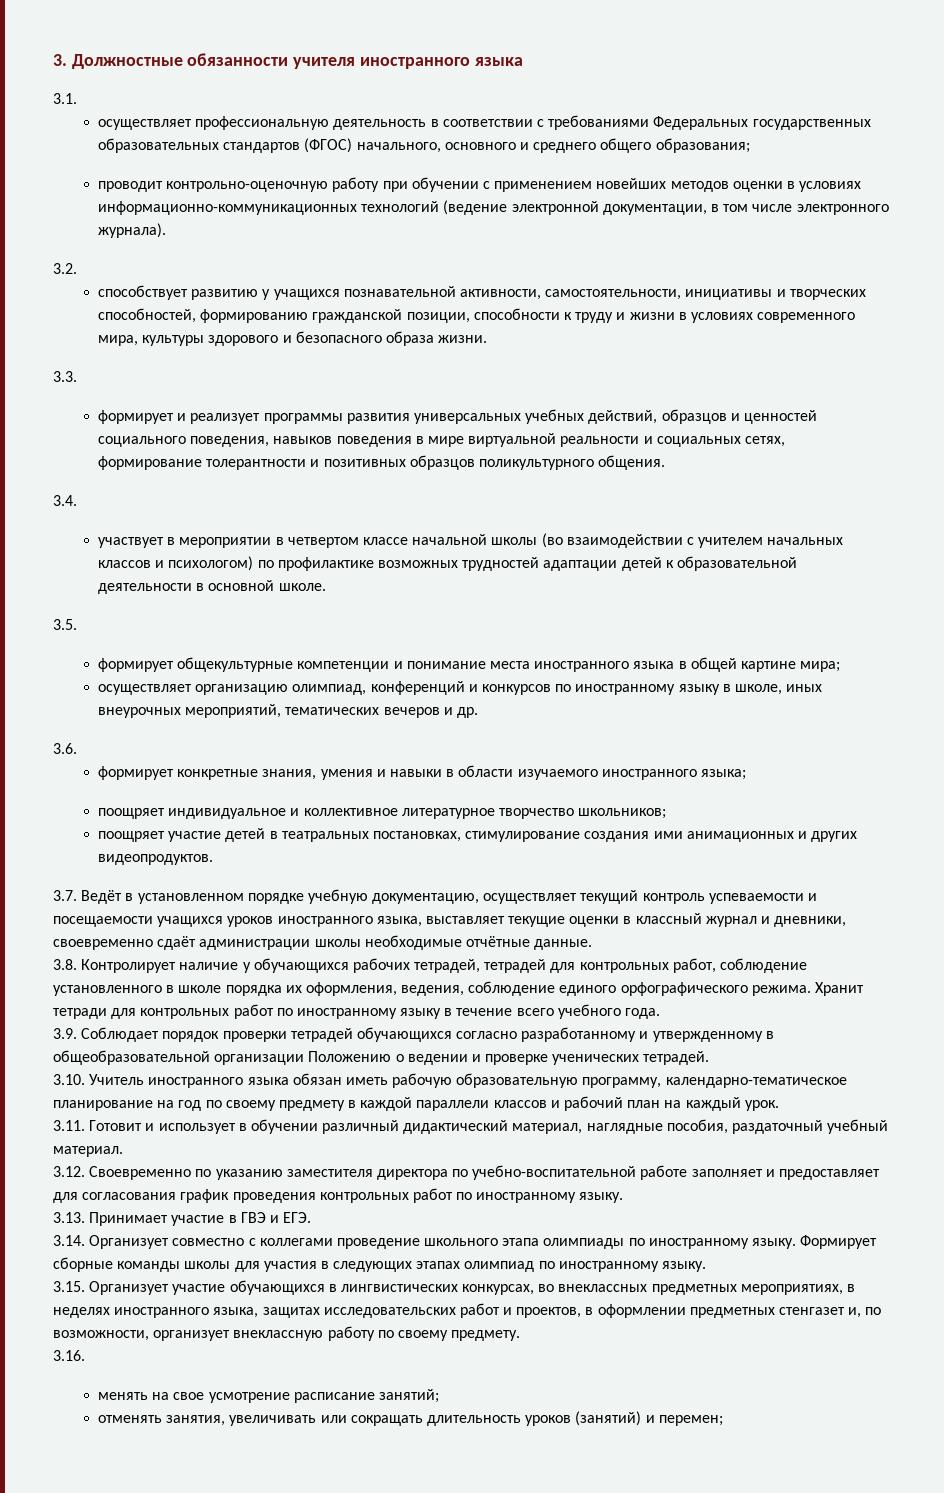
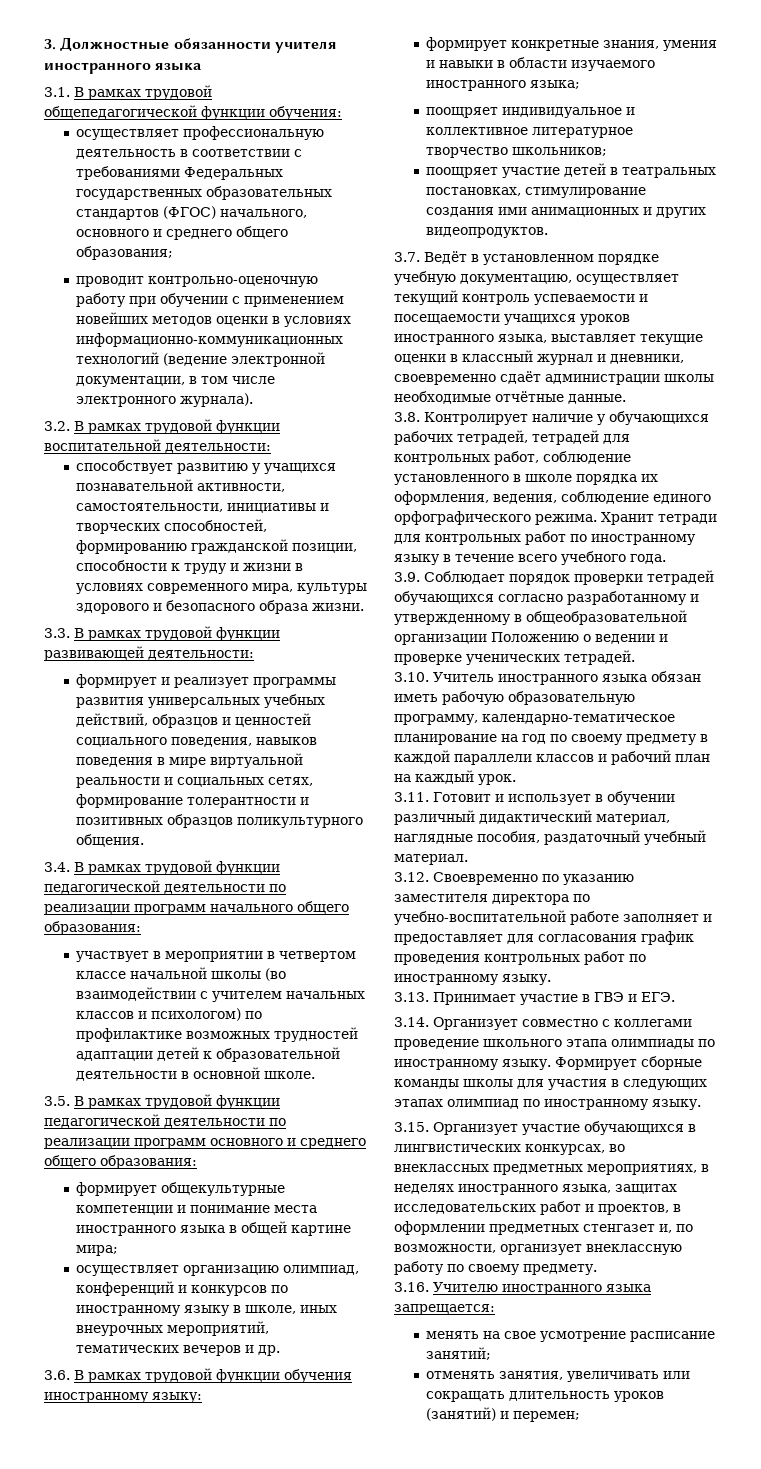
(77, 98) none -> [74,85,212,100] [44,105,342,120] В рамках трудовой общепедагогической функции обучения:
(77, 268) none -> [74,419,280,434] [44,439,271,453] В рамках трудовой функции воспитательной деятельности:
(77, 376) none -> [74,626,280,641] [44,646,254,661] В рамках трудовой функции развивающей деятельности:
(77, 500) none -> [74,860,280,875] [44,880,286,894] [44,901,349,915] [44,921,141,935] В рамках трудовой функции педагогической деятельности по реализации программ начального общего образования:
(77, 624) none -> [74,1094,280,1109] [44,1114,286,1128] [44,1138,366,1149] [44,1155,197,1169] В рамках трудовой функции педагогической деятельности по реализации программ основного и среднего общего образования:
(77, 748) none -> [74,1368,352,1383] [44,1392,202,1403] В рамках трудовой функции обучения иностранному языку:
(85, 1355) none -> [433,1282,651,1295] [394,1304,495,1315] Учителю иностранного языка запрещается:

